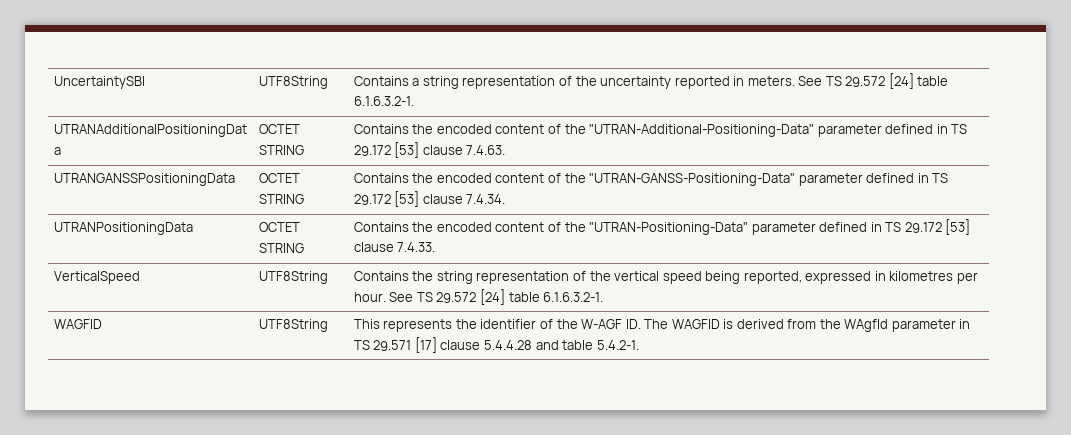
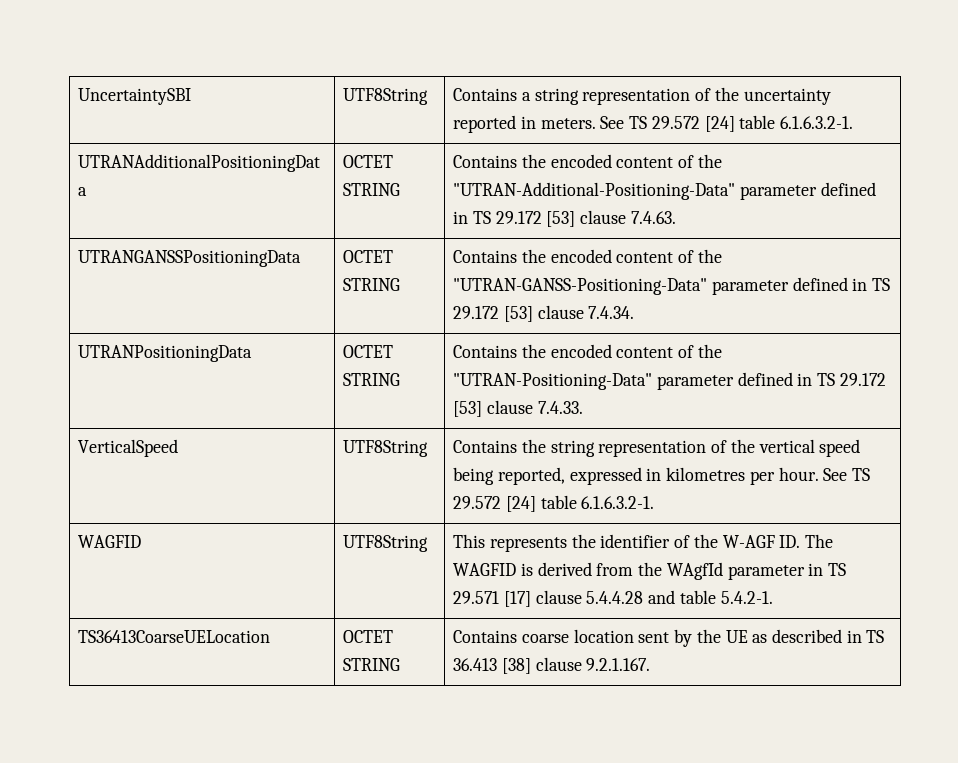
(639, 345) none -> [78,630,271,643] [343,630,394,643] [343,658,401,671] [453,629,885,647] [453,657,651,674] // TS36413CoarseUELocation | OCTET STRING | Contains coarse location sent by the UE as described in TS 36.413 [38] clause 9.2.1.167.

